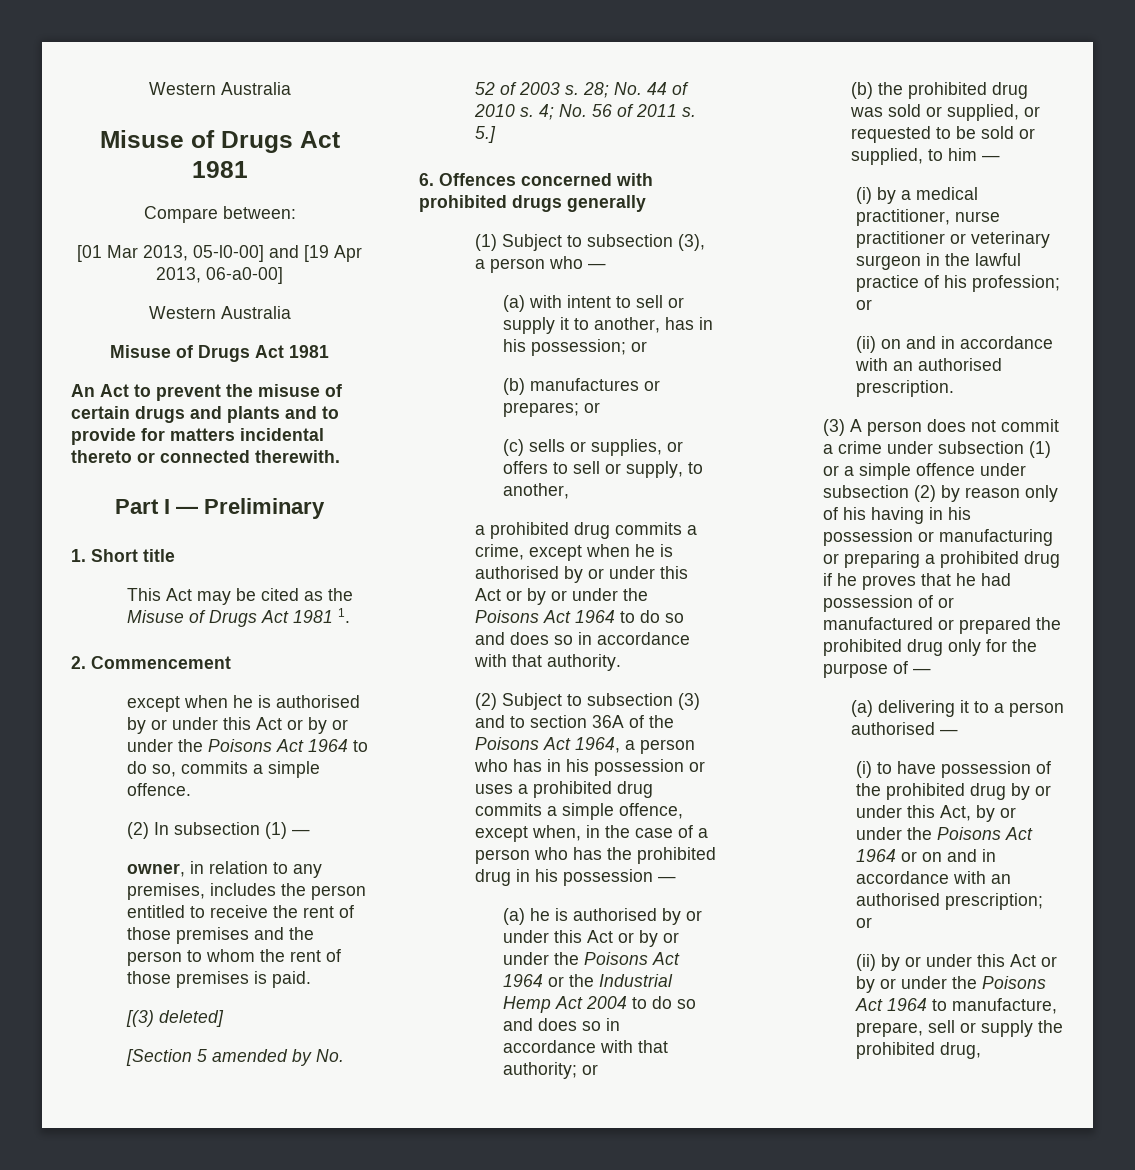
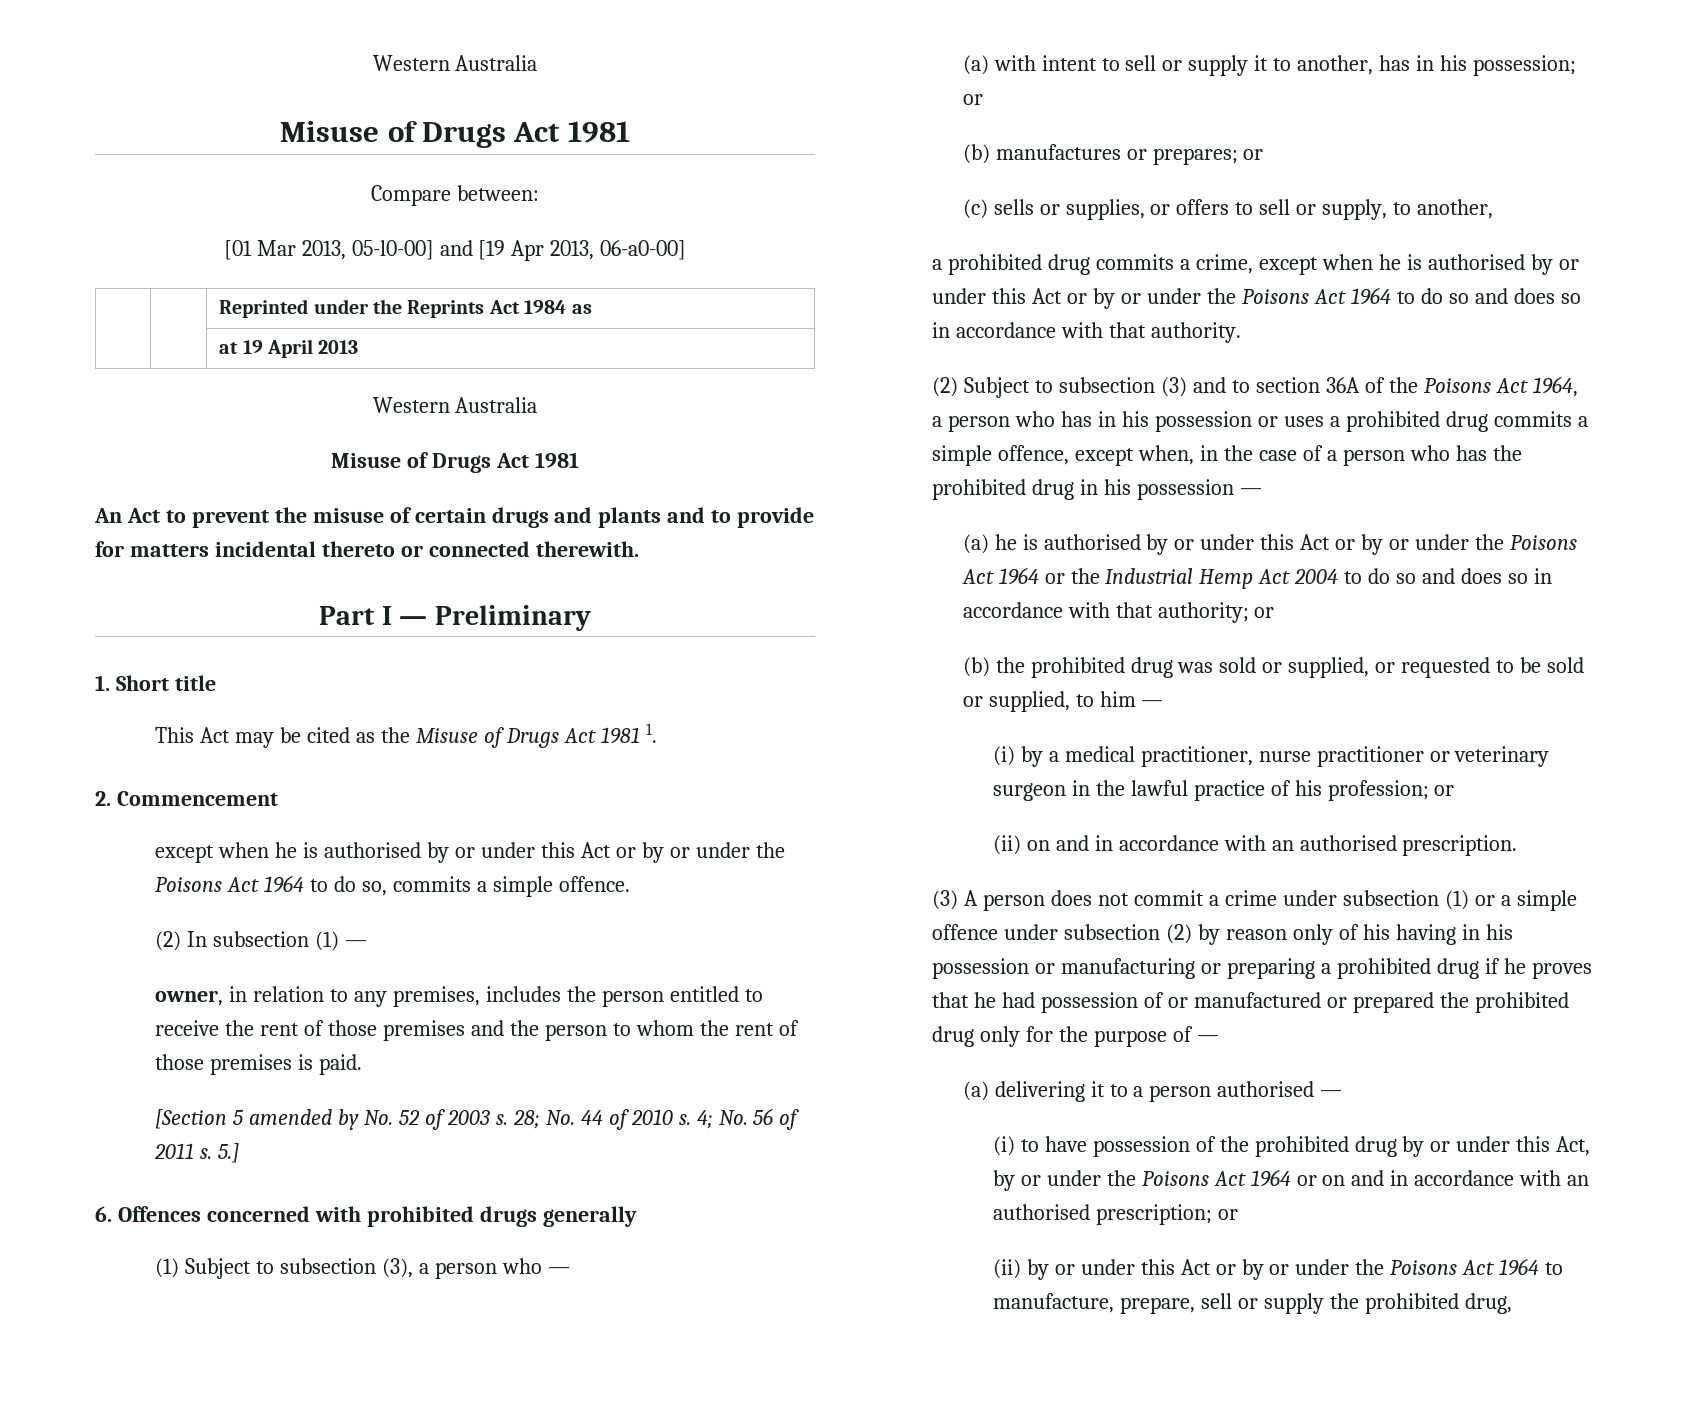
(283, 275) none -> [219,299,592,318] [219,339,359,358] // | | Reprinted under the Reprints Act 1984 as // | | at 19 April 2013
[125,1010,224,1027] // [(3) deleted] -> (363, 1064) none

